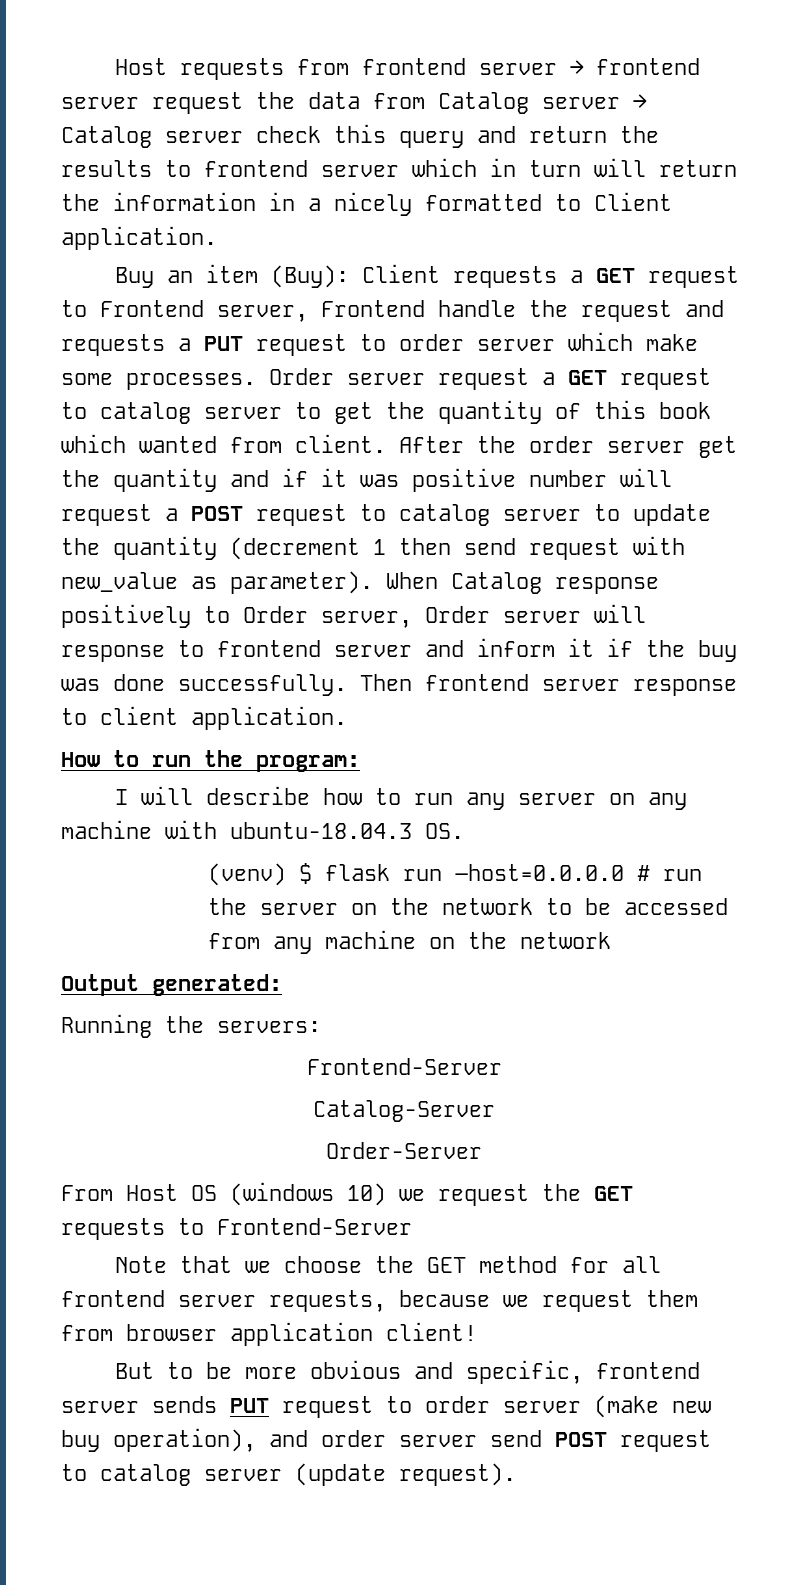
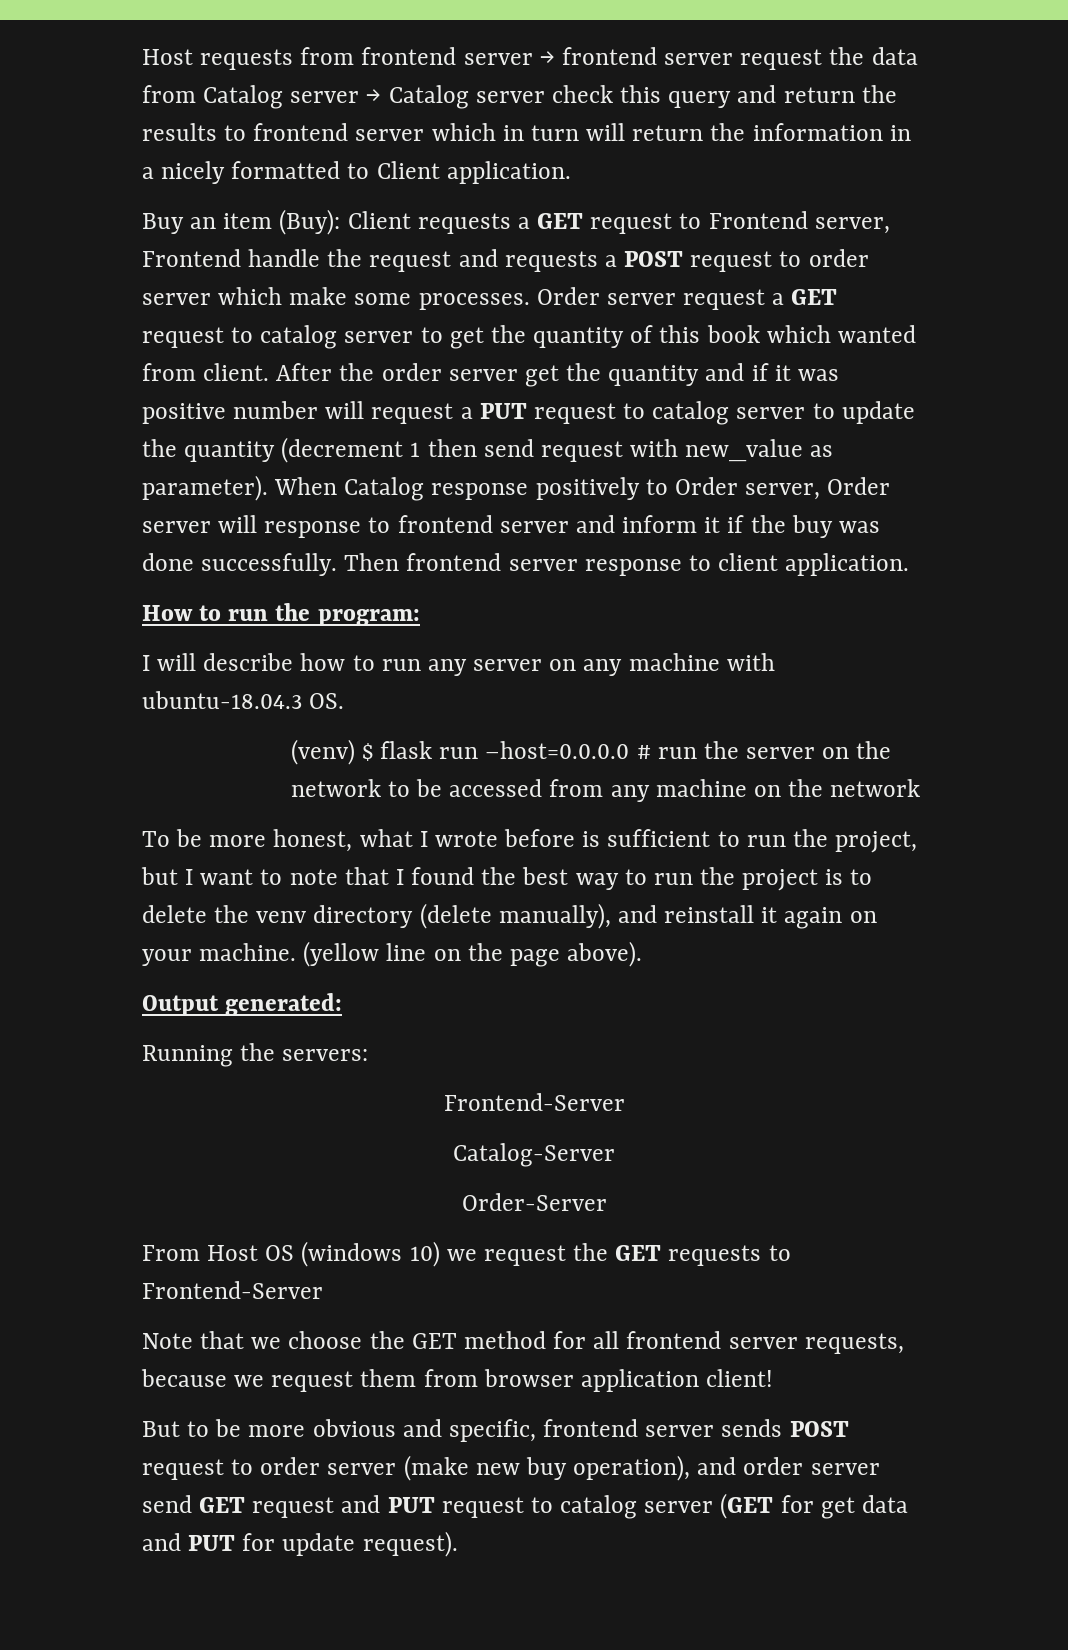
[204,336,243,351] PUT -> [624,251,684,267] POST
[191,506,243,521] POST -> [479,403,527,419] PUT
(611, 940) none -> [142,829,918,853] [141,867,873,891] [142,903,877,929] [142,941,643,967] // To be more honest, what I wrote before is sufficient to run the project, but I want to note that I found the best way to run the project is to delete the venv directory (delete manually), and reinstall it again on your machine. (yellow line on the page above).
[230,1398,269,1413] PUT -> [789,1421,849,1437] POST
[555,1430,711,1452] [61,1463,386,1486] POST request to catalog server (update -> [199,1493,908,1519] [142,1533,356,1556] GET request and PUT request to catalog server (GET for get data and PUT for update

